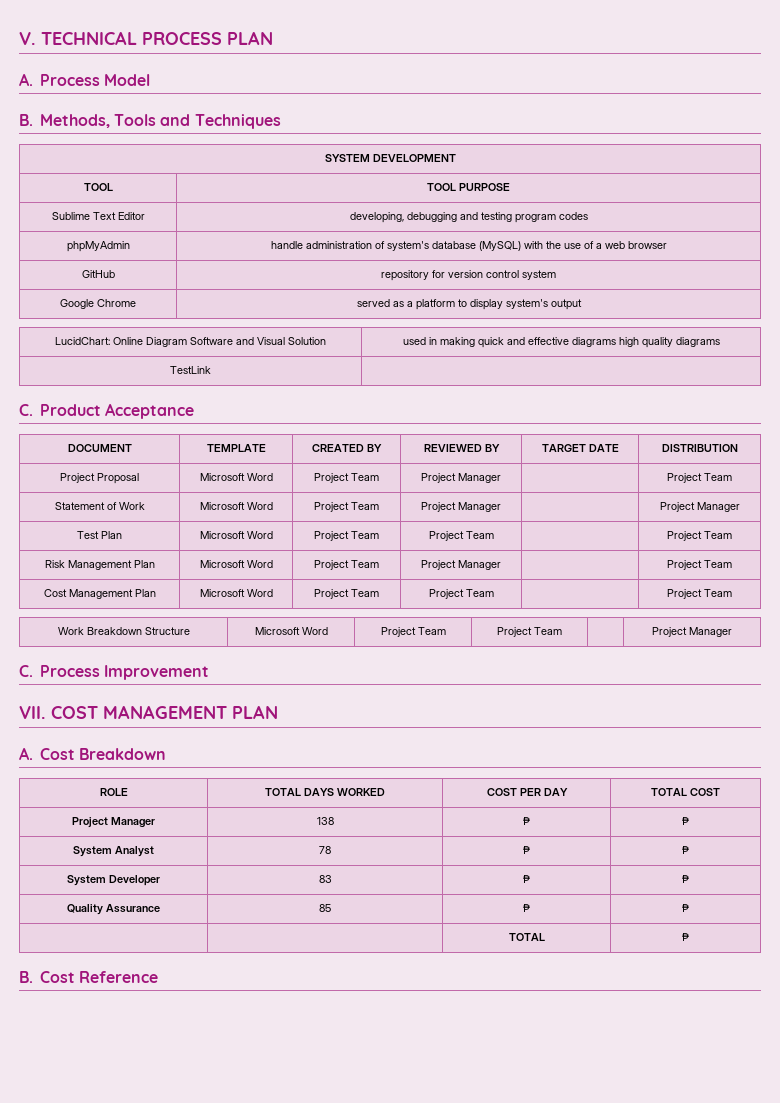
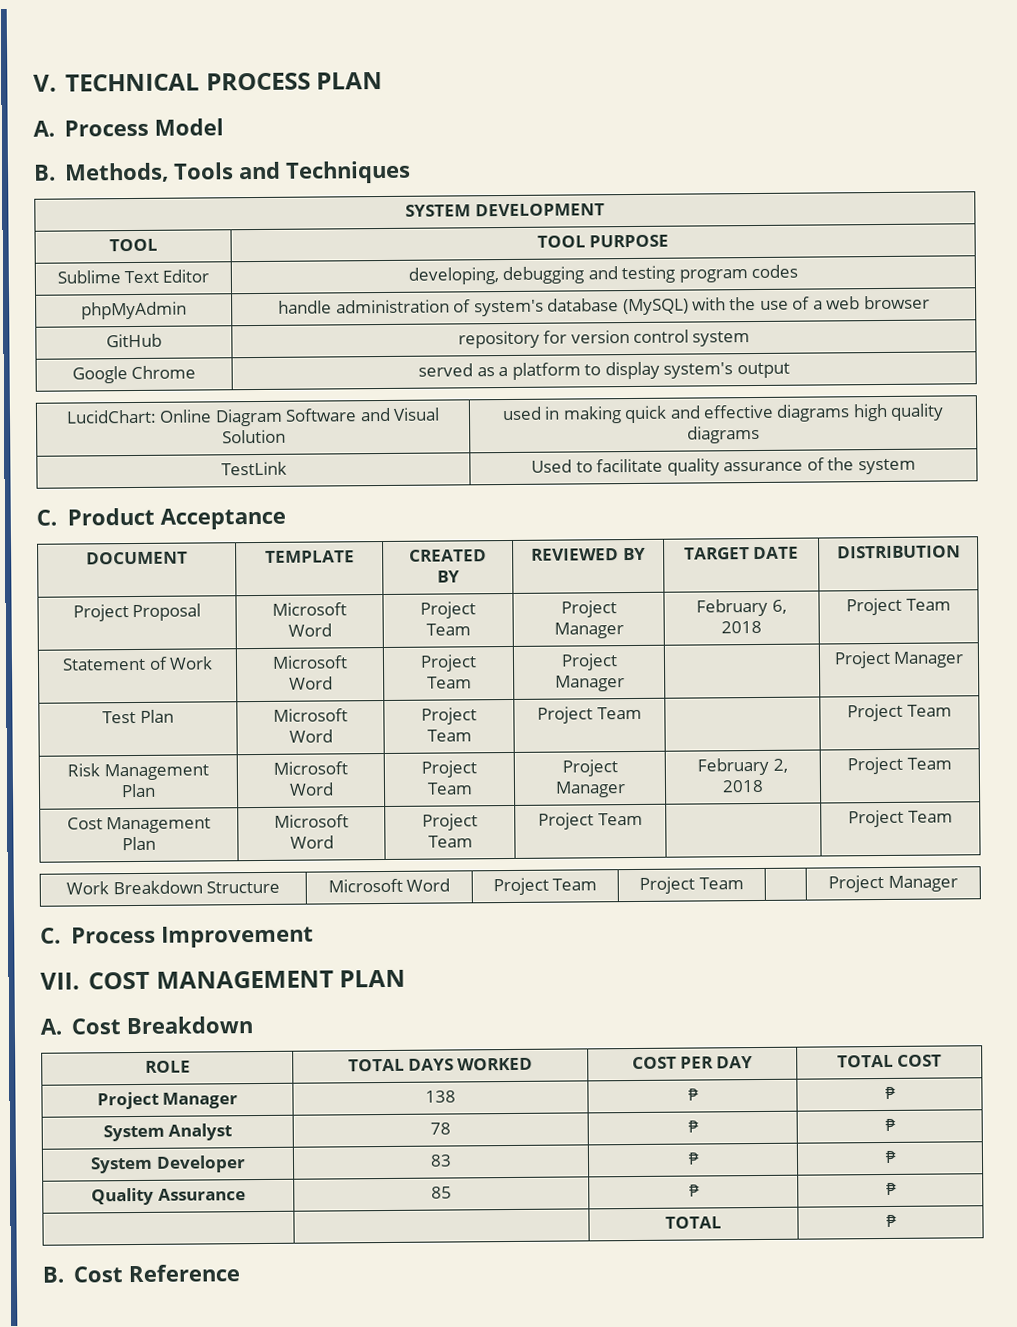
(211, 370) none -> [531,457,916,476] Used to facilitate quality assurance of the system
(501, 478) none -> [696,598,787,617] [721,620,762,634] February 6, 2018
(501, 565) none -> [697,757,788,776] [722,779,764,793] February 2, 2018

